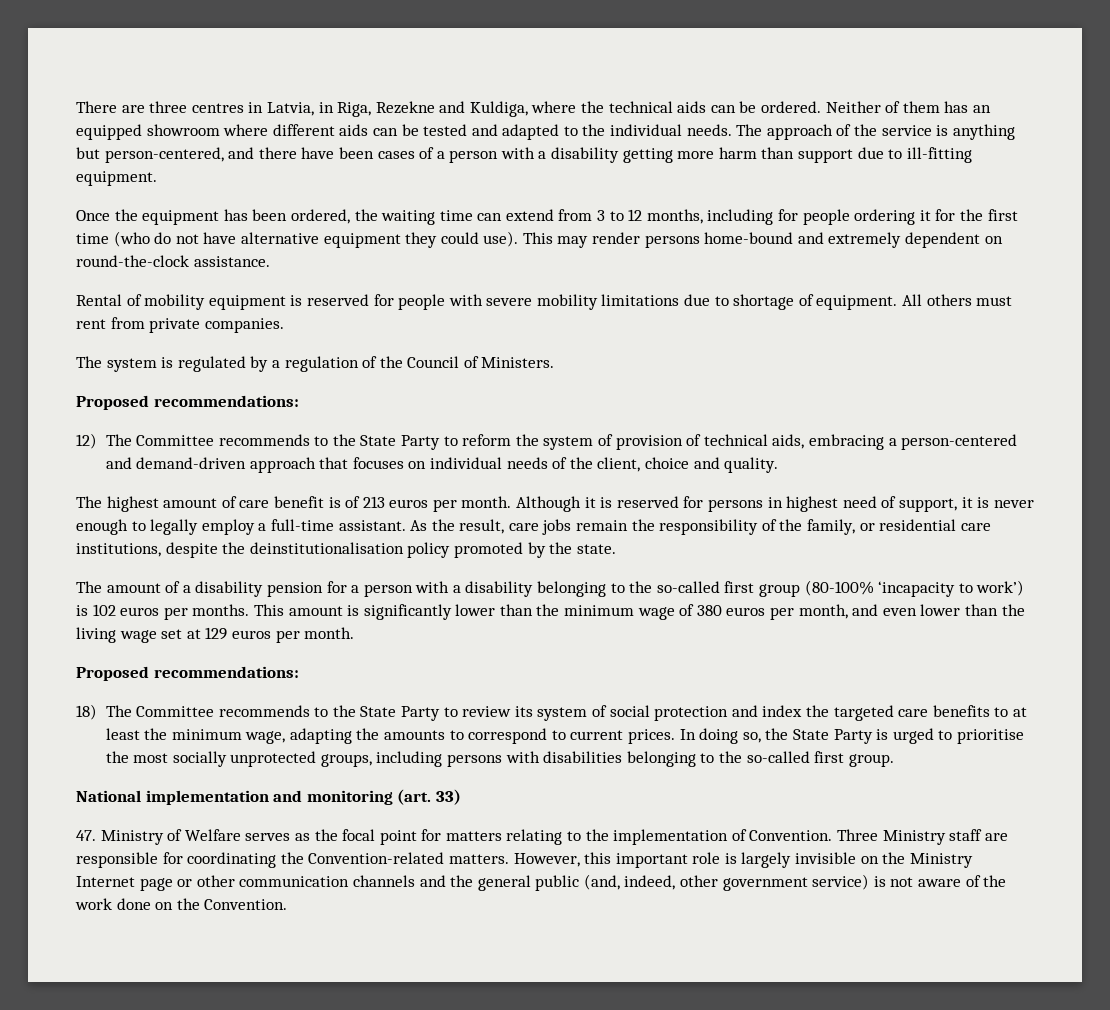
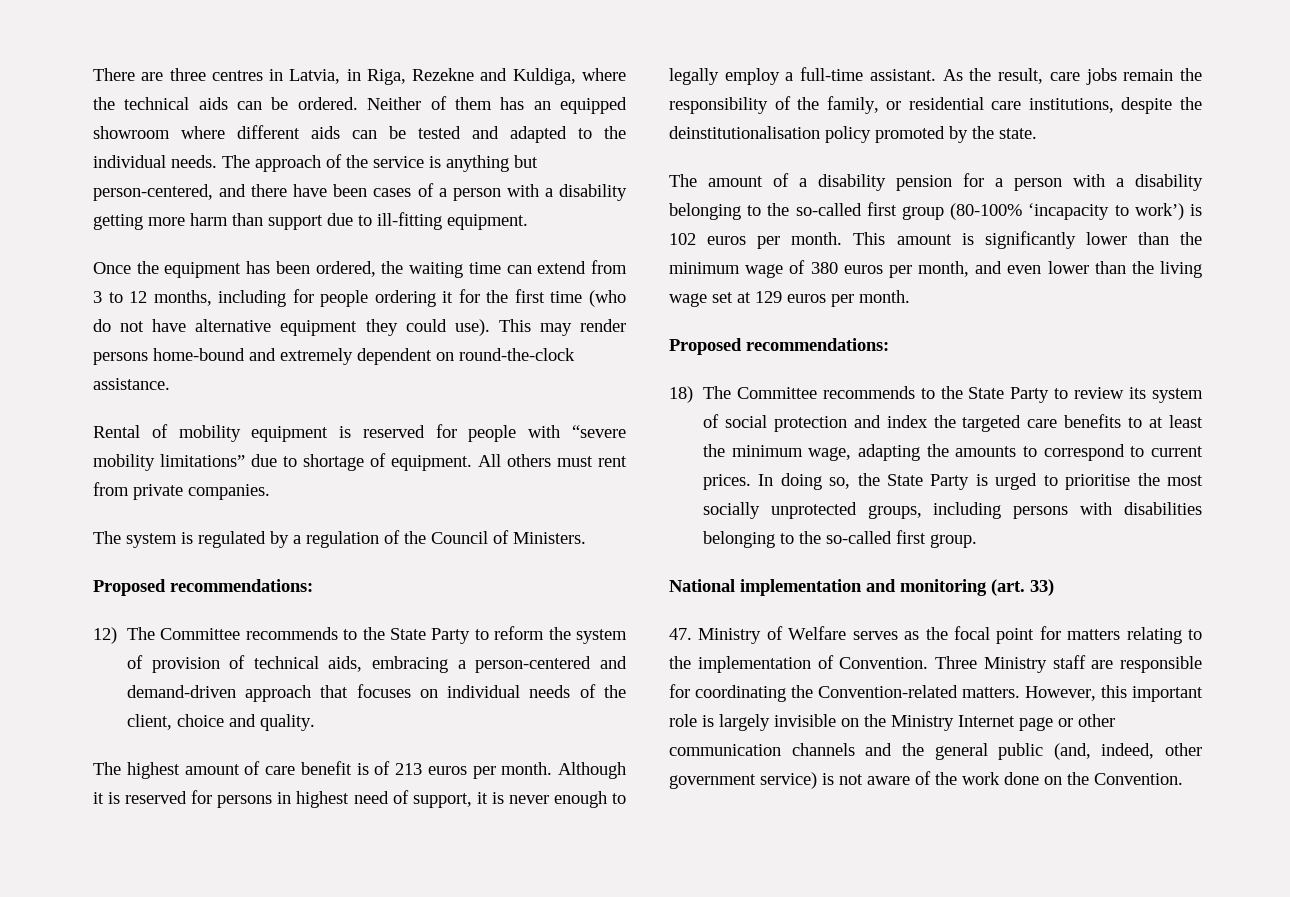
[486,294,680,310] severe mobility limitations -> [572,425,626,438] [93,454,245,471] “severe mobility limitations”
[192,604,250,616] months. -> [791,232,843,245] month.

